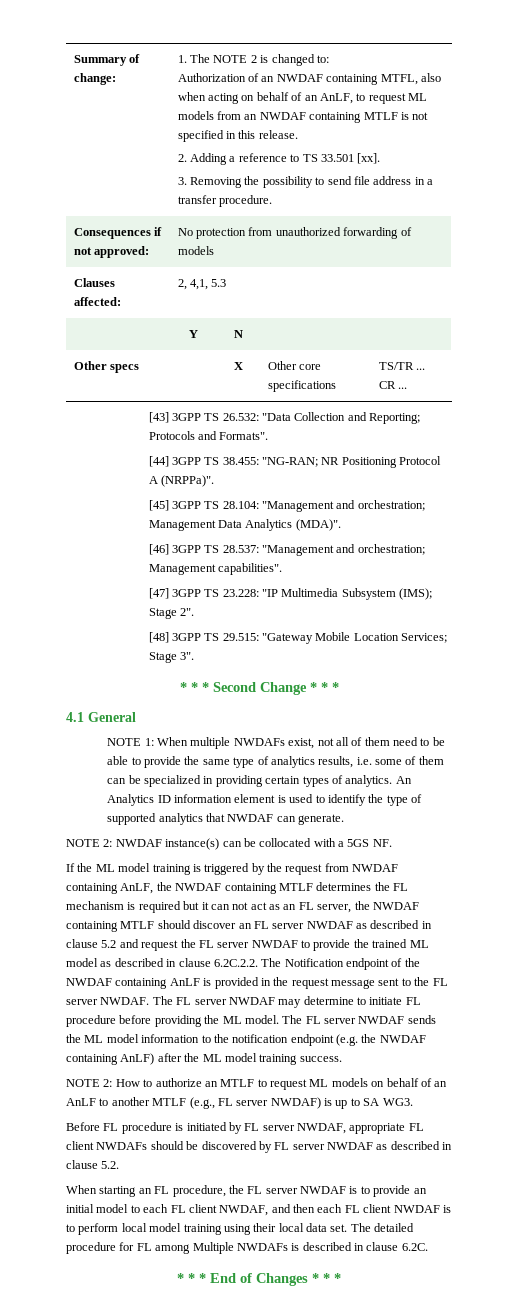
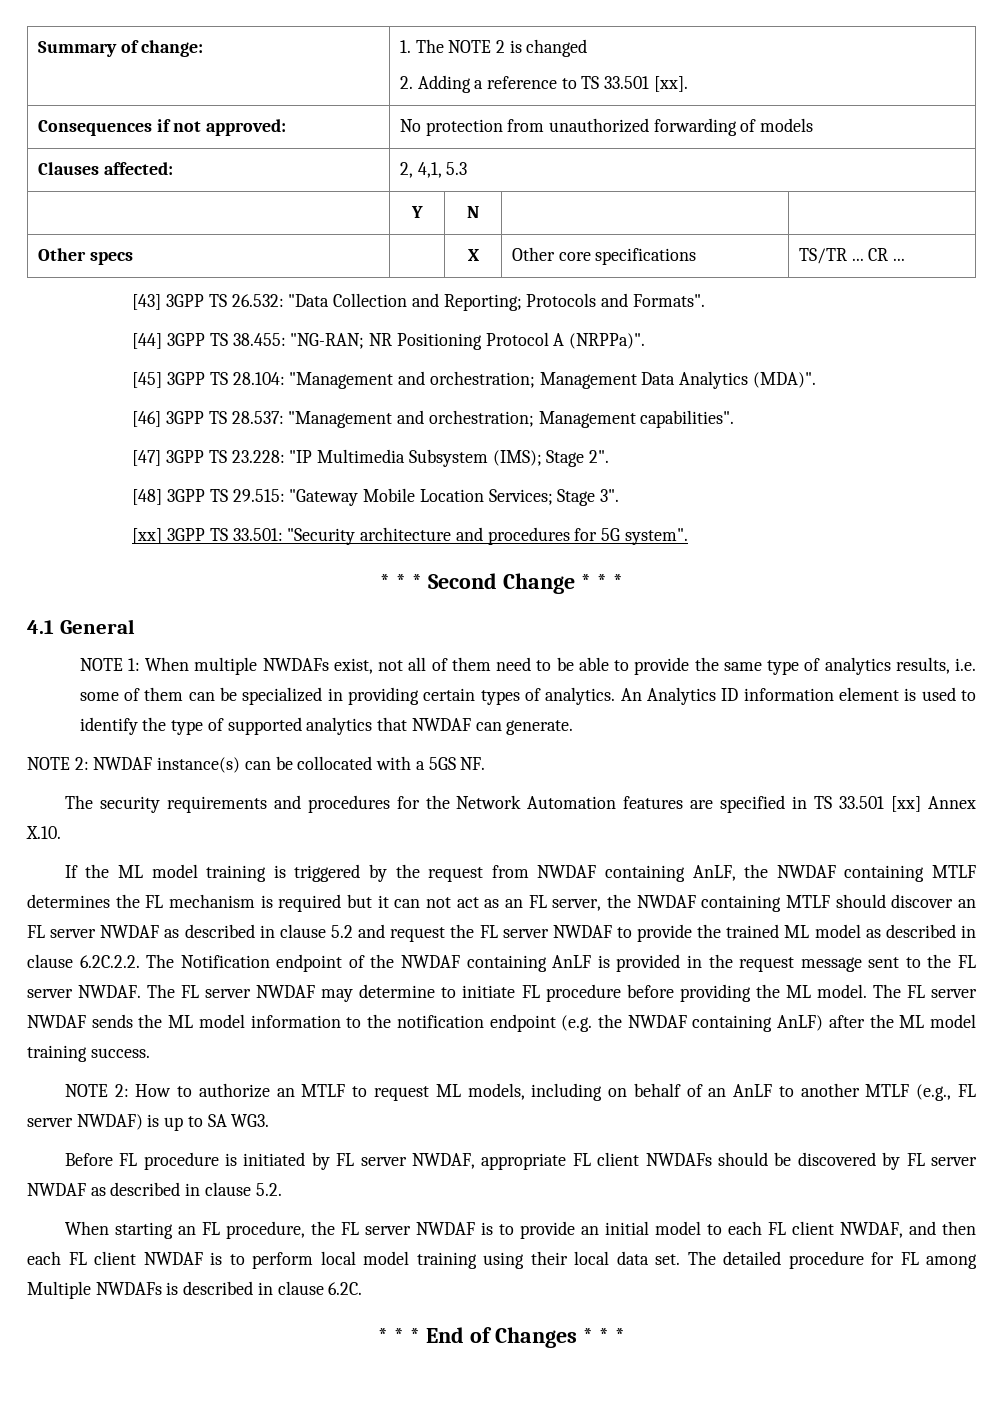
[316,55,329,63] [177,73,441,85] [177,92,428,104] [177,111,429,123] [177,130,298,142] to: // Authorization of an NWDAF containing MTFL, also when acting on behalf of an AnLF, to request ML models from an NWDAF containing MTLF is not specified in this release. -> (588, 48) none
[177,176,434,188] [177,195,273,207] // 3. Removing the possibility to send file address in a transfer procedure. -> (688, 84) none
(194, 656) none -> [132,527,688,545] // [xx] 3GPP TS 33.501: "Security architecture and procedures for 5G system".
(392, 843) none -> [64,795,976,813] [26,826,61,839] // The security requirements and procedures for the Network Automation features are specified in TS 33.501 [xx] Annex X.10.
[331,1078,368,1087] models -> [467,1083,603,1101] models, including

